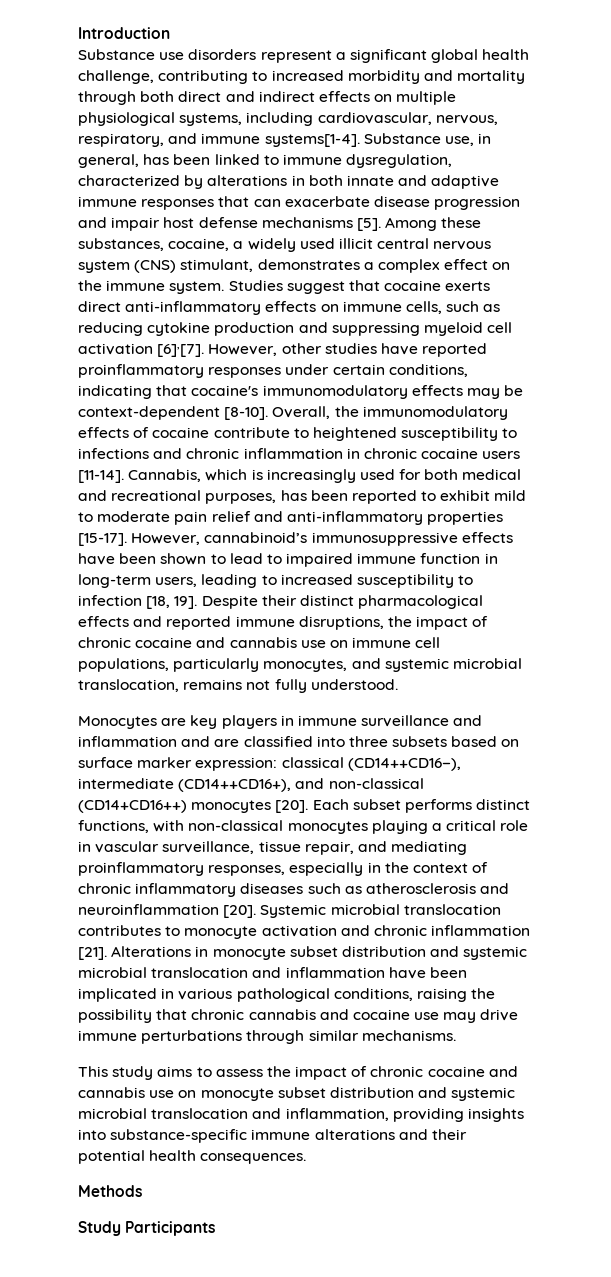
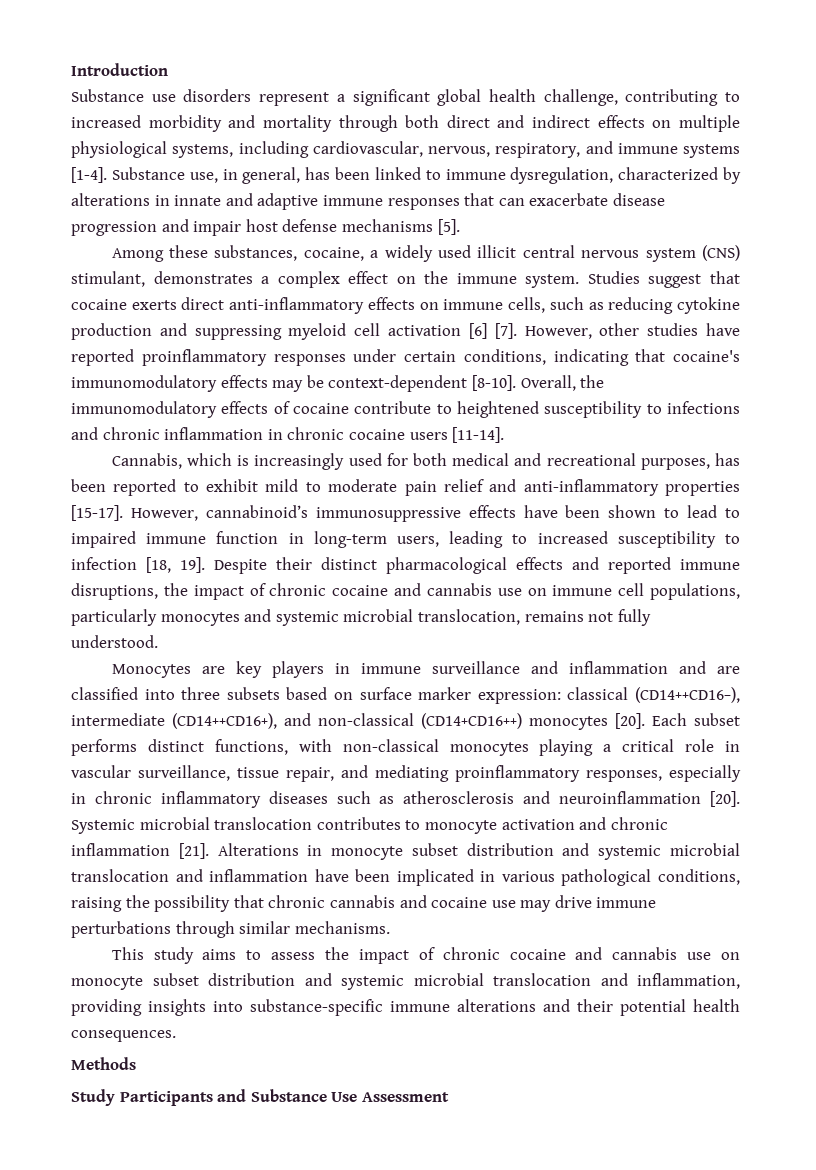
[264,134,360,147] systems[1-4]. -> [683,144,740,158] [71,167,107,183] systems [1-4].
[308,175,343,186] both -> (170, 200) none
(381, 224) none -> (460, 227) //
[157,344,205,357] [6],[7]. -> [468,323,517,339] [6] [7].
(124, 476) none -> (505, 435) //
[263,659,348,672] monocytes, -> [160,612,240,626] monocytes
[384,862,489,873] the context of -> (86, 798) none
(216, 1228) none -> [217,1089,449,1102] and Substance Use Assessment

